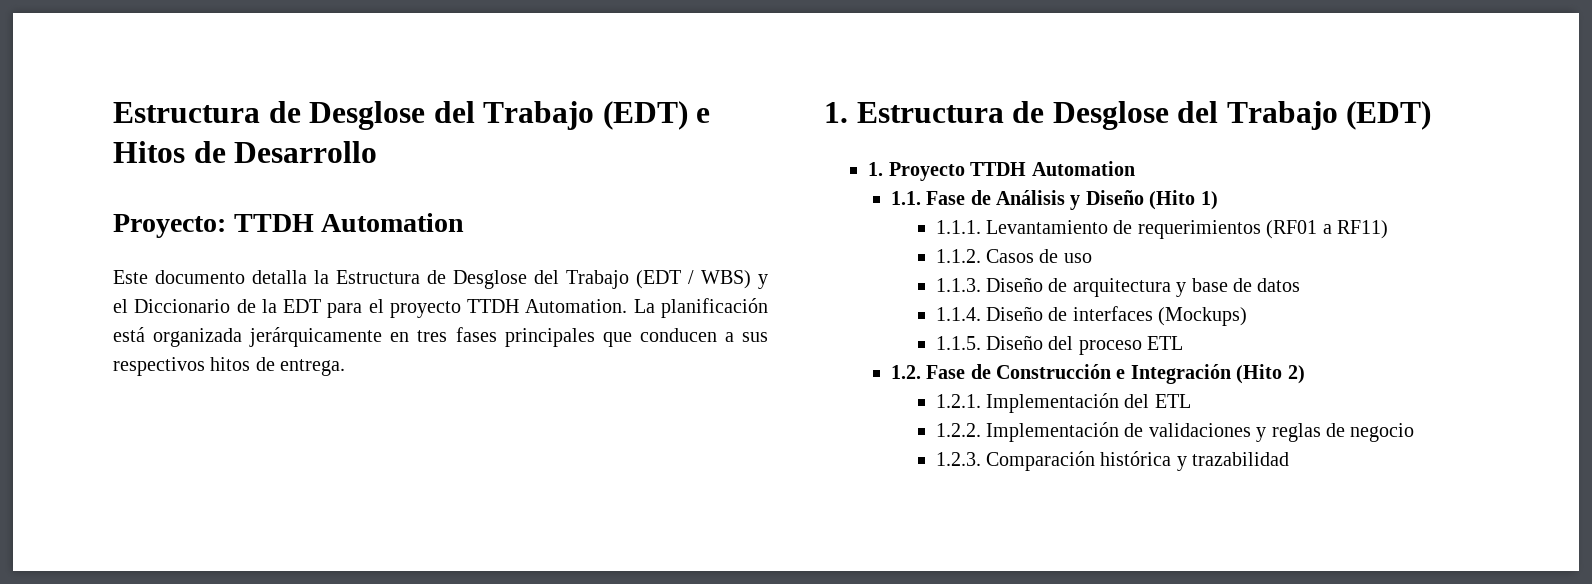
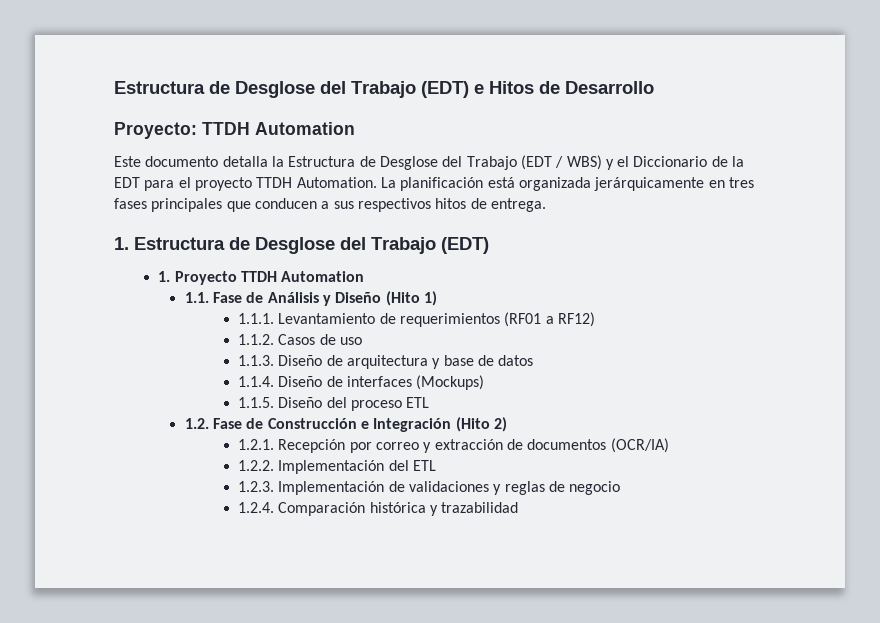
[1336,220,1388,239] RF11) -> [557,312,595,327] RF12)
(981, 401) none -> [278,438,669,453] [238,460,275,471] Recepción por correo y extracción de documentos (OCR/IA) // 1.2.2.
[935,423,981,437] 1.2.2. -> [238,481,275,492] 1.2.3.
[935,452,981,466] 1.2.3. -> [238,502,275,513] 1.2.4.

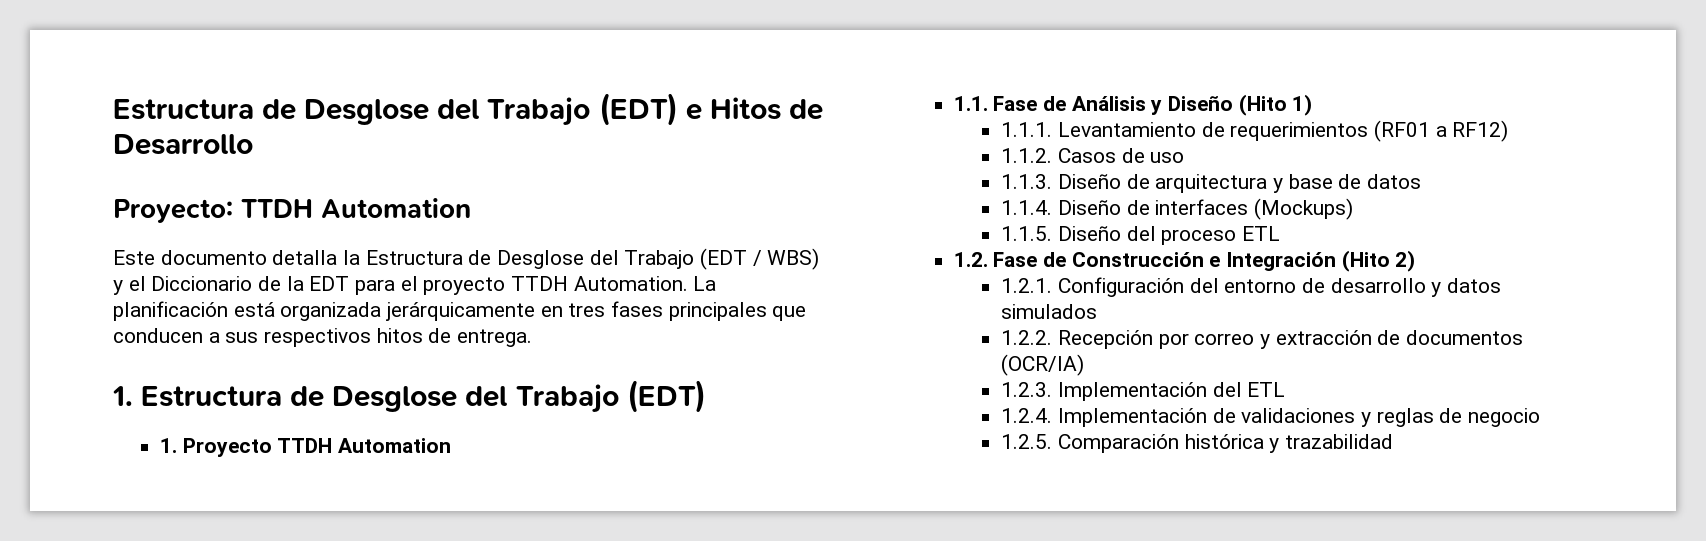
(275, 444) none -> [1057,277,1501,297] [1001,304,1098,319] [1001,330,1053,345] Configuración del entorno de desarrollo y datos simulados // 1.2.2.
[238,460,275,471] 1.2.2. -> [1001,382,1053,397] 1.2.3.
[238,481,275,492] 1.2.3. -> [1001,408,1053,423] 1.2.4.
[238,502,275,513] 1.2.4. -> [1001,434,1053,449] 1.2.5.

